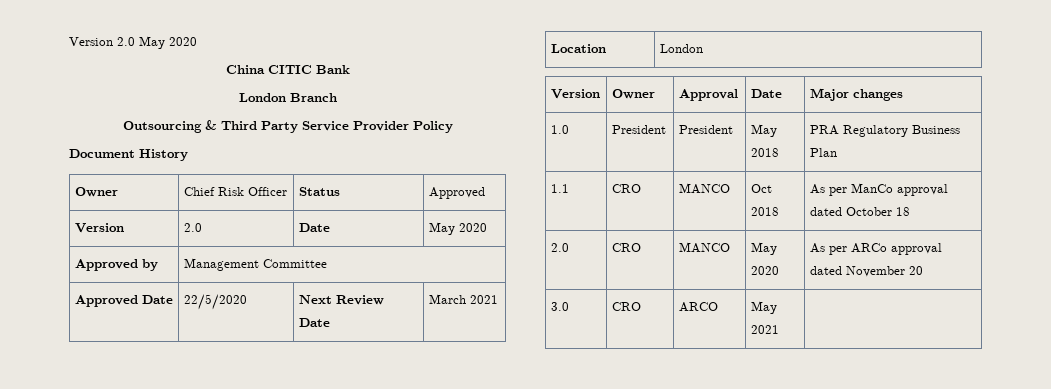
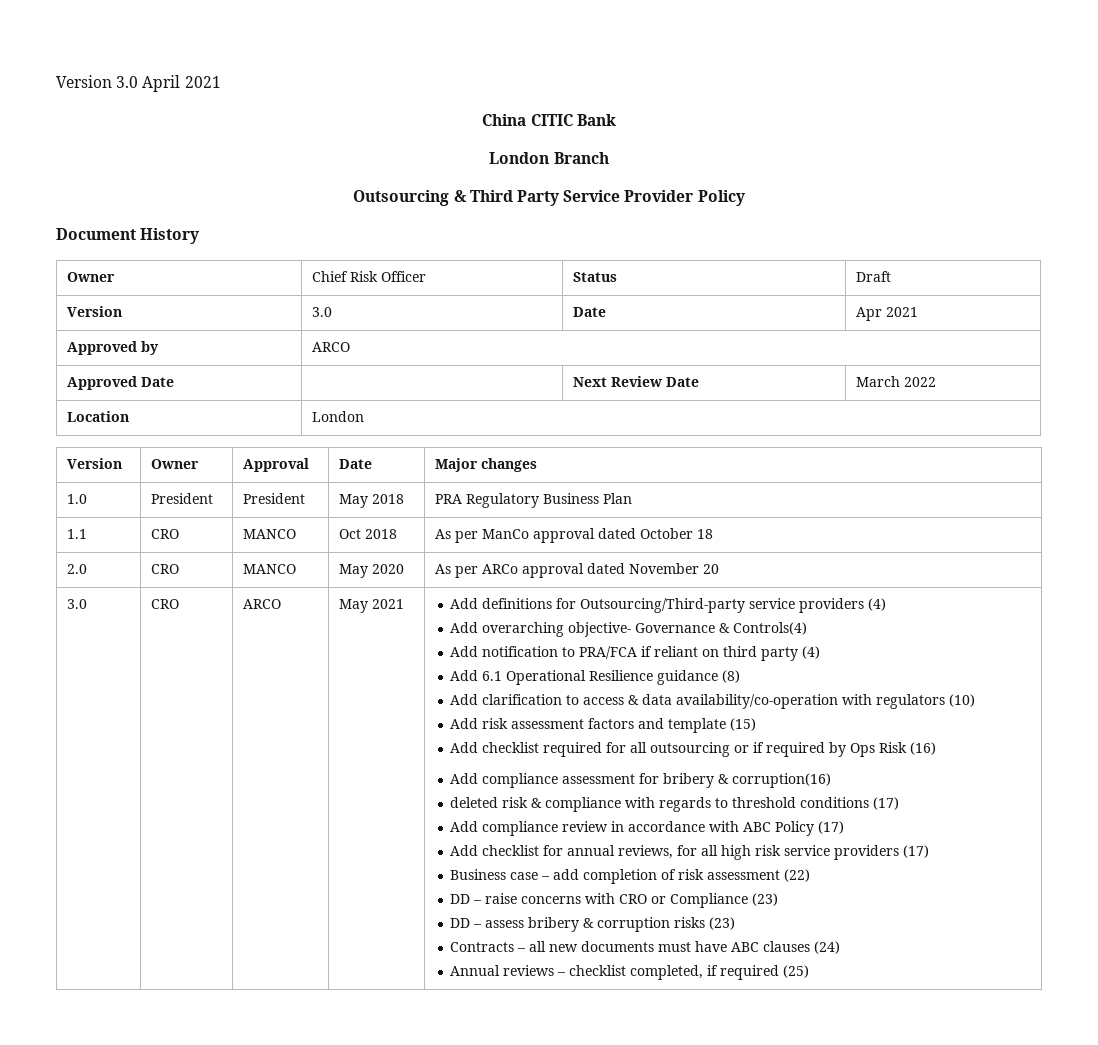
[69,36,197,49] Version 2.0 May 2020 -> [56,75,221,92] Version 3.0 April 2021
[428,187,485,199] [74,223,124,233] [183,223,202,232] [298,223,330,232] [428,222,487,235] Approved // Version | 2.0 | Date | May 2020 -> [856,271,892,282] [67,306,123,317] [312,307,333,317] [573,307,607,317] [856,307,919,321] Draft // Version | 3.0 | Date | Apr 2021
[183,258,327,271] Management Committee -> [312,342,351,352] ARCO
[183,294,247,310] 22/5/2020 -> (175, 382) none
[469,295,498,304] 2021 -> [904,377,937,387] 2022
(779, 329) none -> [450,598,887,613] [450,622,808,637] [450,646,821,661] [450,670,741,685] [450,694,976,709] [450,718,757,733] [450,742,937,757] [450,773,832,788] [450,797,900,812] [450,821,845,836] [450,845,930,860] [450,869,811,884] [450,893,779,908] [450,917,736,932] [450,941,841,954] [450,965,810,980] Add definitions for Outsourcing/Third-party service providers (4) // Add overarching objective- Governance & Controls(4) // Add notification to PRA/FCA if reliant on third party (4) // Add 6.1 Operational Resilience guidance (8) // Add clarification to access & data availability/co-operation with regulators (10) // Add risk assessment factors and template (15) // Add checklist required for all outsourcing or if required by Ops Risk (16) // Add compliance assessment for bribery & corruption(16) // deleted risk & compliance with regards to threshold conditions (17) // Add compliance review in accordance with ABC Policy (17) // Add checklist for annual reviews, for all high risk service providers (17) // Business case – add completion of risk assessment (22) // DD – raise concerns with CRO or Compliance (23) // DD – assess bribery & corruption risks (23) // Contracts – all new documents must have ABC clauses (24) // Annual reviews – checklist completed, if required (25)

